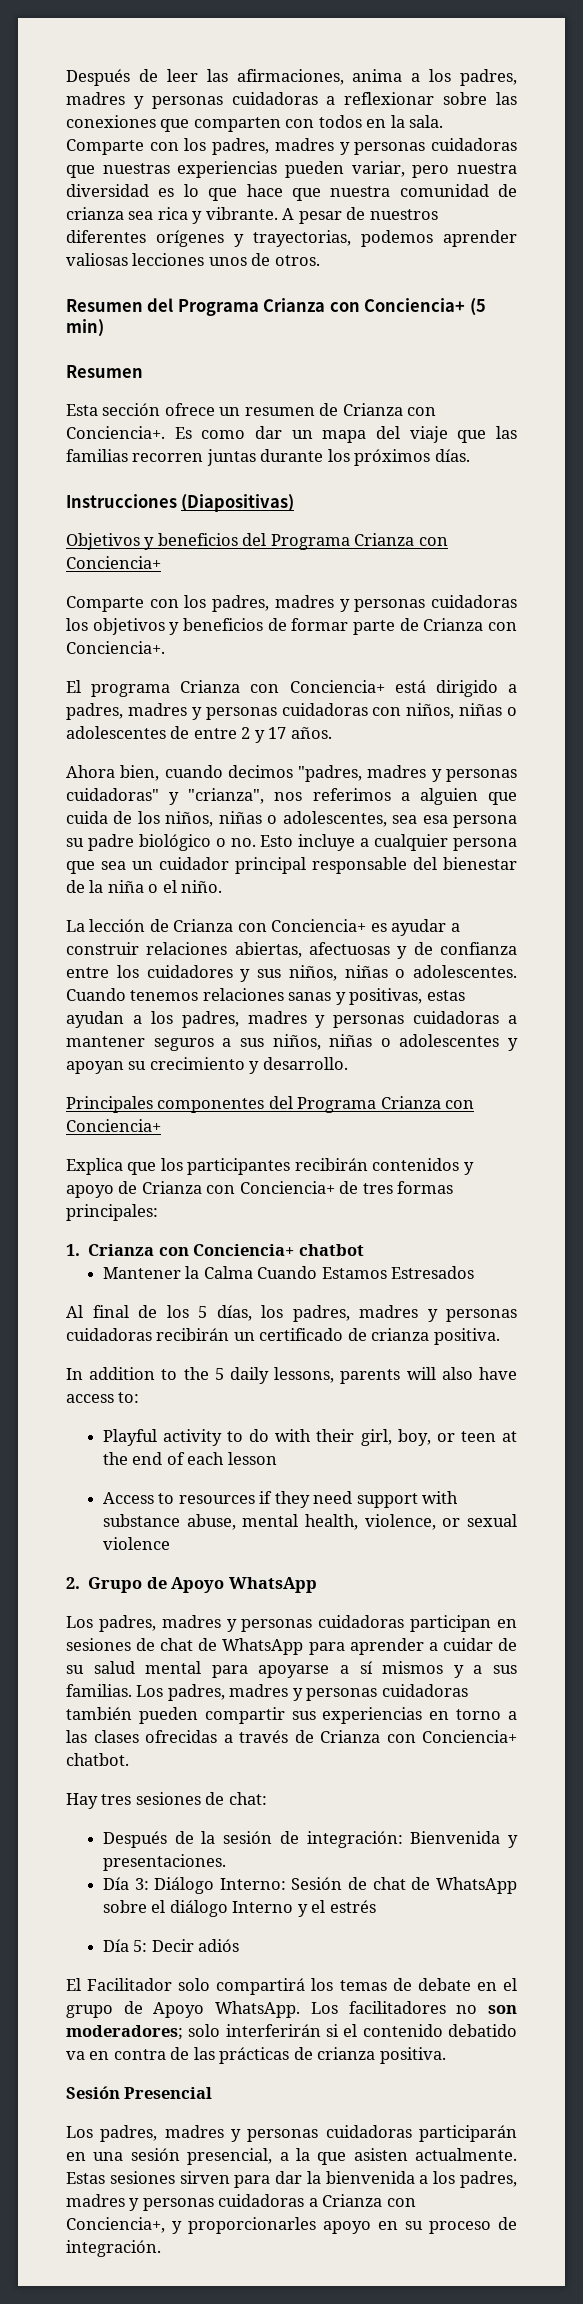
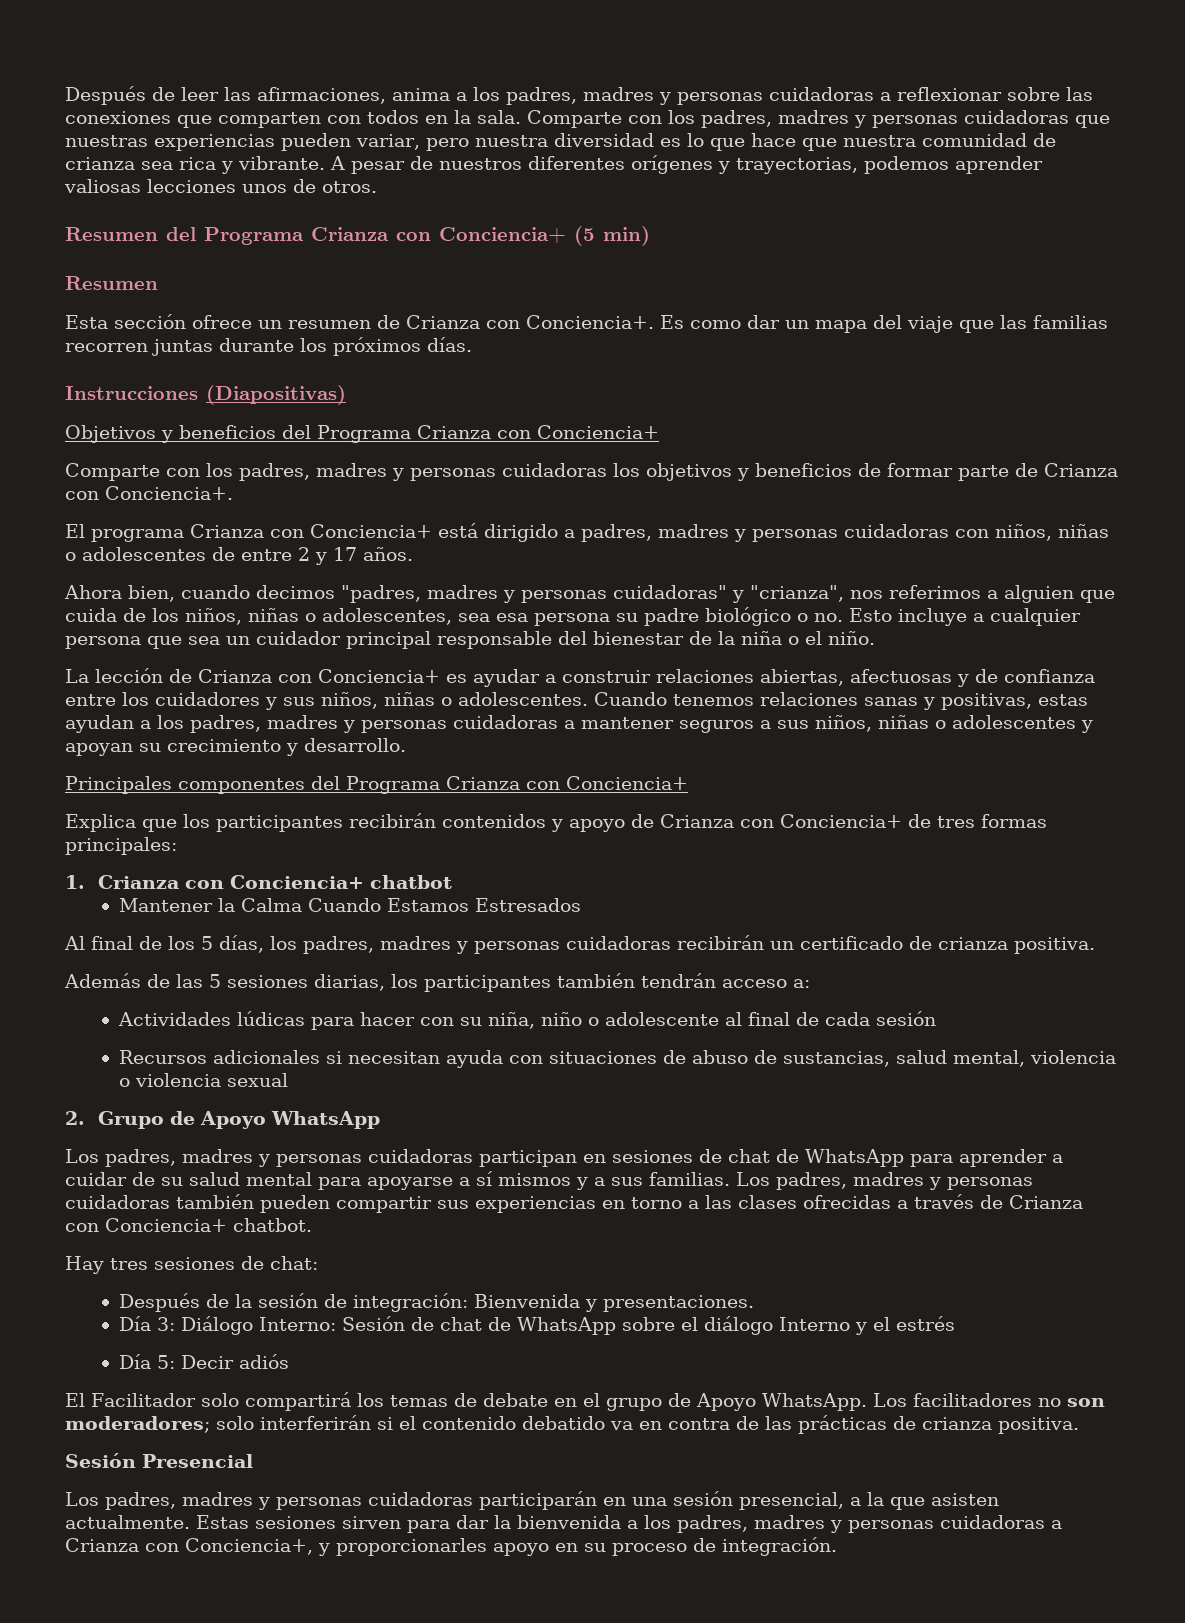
[66,1367,517,1384] [66,1392,140,1403] [102,1429,518,1446] [102,1452,277,1465] [102,1491,459,1508] [102,1514,461,1530] In addition to the 5 daily lessons, parents will also have access to: // Playful activity to do with their girl, boy, or teen at the end of each lesson // Access to resources if they need support with substance abuse, mental health, violence, or -> [64,973,810,992] [118,1011,937,1030] [119,1050,1117,1068] [119,1073,222,1087] Además de las 5 sesiones diarias, los participantes también tendrán acceso a: // Actividades lúdicas para hacer con su niña, niño o adolescente al final de cada sesión // Recursos adicionales si necesitan ayuda con situaciones de abuso de sustancias, salud mental, violencia o violencia
[102,1537,170,1550] violence -> (289, 1080) none

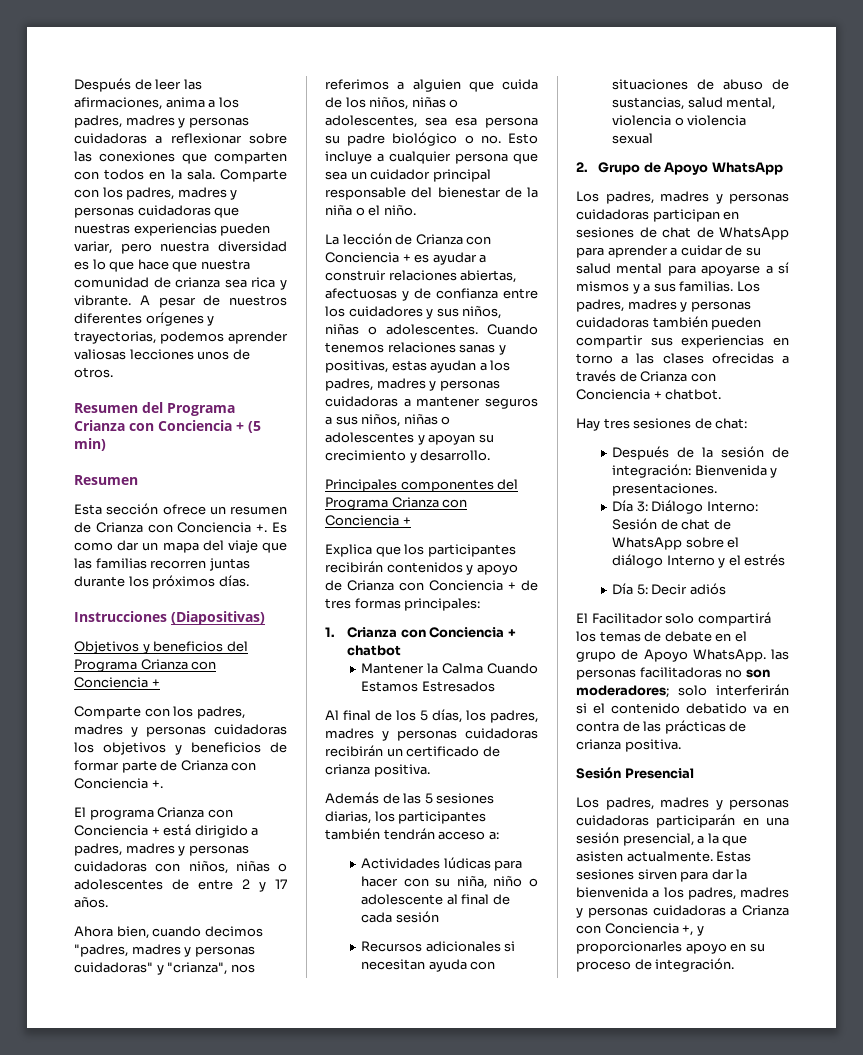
[439,227,566,243] Conciencia+ -> [158,420,244,431] Conciencia +
[526,315,654,329] Conciencia+. -> [177,522,268,533] Conciencia +.
[537,425,659,439] Conciencia+ -> [74,677,160,688] Conciencia +
[105,486,233,500] Conciencia+. -> [74,778,163,789] Conciencia +.
[310,524,432,538] Conciencia+ -> [74,825,160,836] Conciencia +
[318,669,440,683] Conciencia+ -> [325,252,411,263] Conciencia +
[566,776,688,790] Conciencia+ -> [325,515,411,526] Conciencia +
[780,814,902,828] Conciencia+ -> [429,580,516,591] Conciencia +
[230,875,365,889] Conciencia+ -> [429,627,516,638] Conciencia +
[105,1218,227,1232] Conciencia+ -> [576,389,662,400] Conciencia +
[872,1393,1032,1407] Los facilitadores -> [771,649,789,660] [576,667,722,680] las personas facilitadoras
[185,1538,313,1555] Conciencia+, -> [604,923,694,936] Conciencia +,

